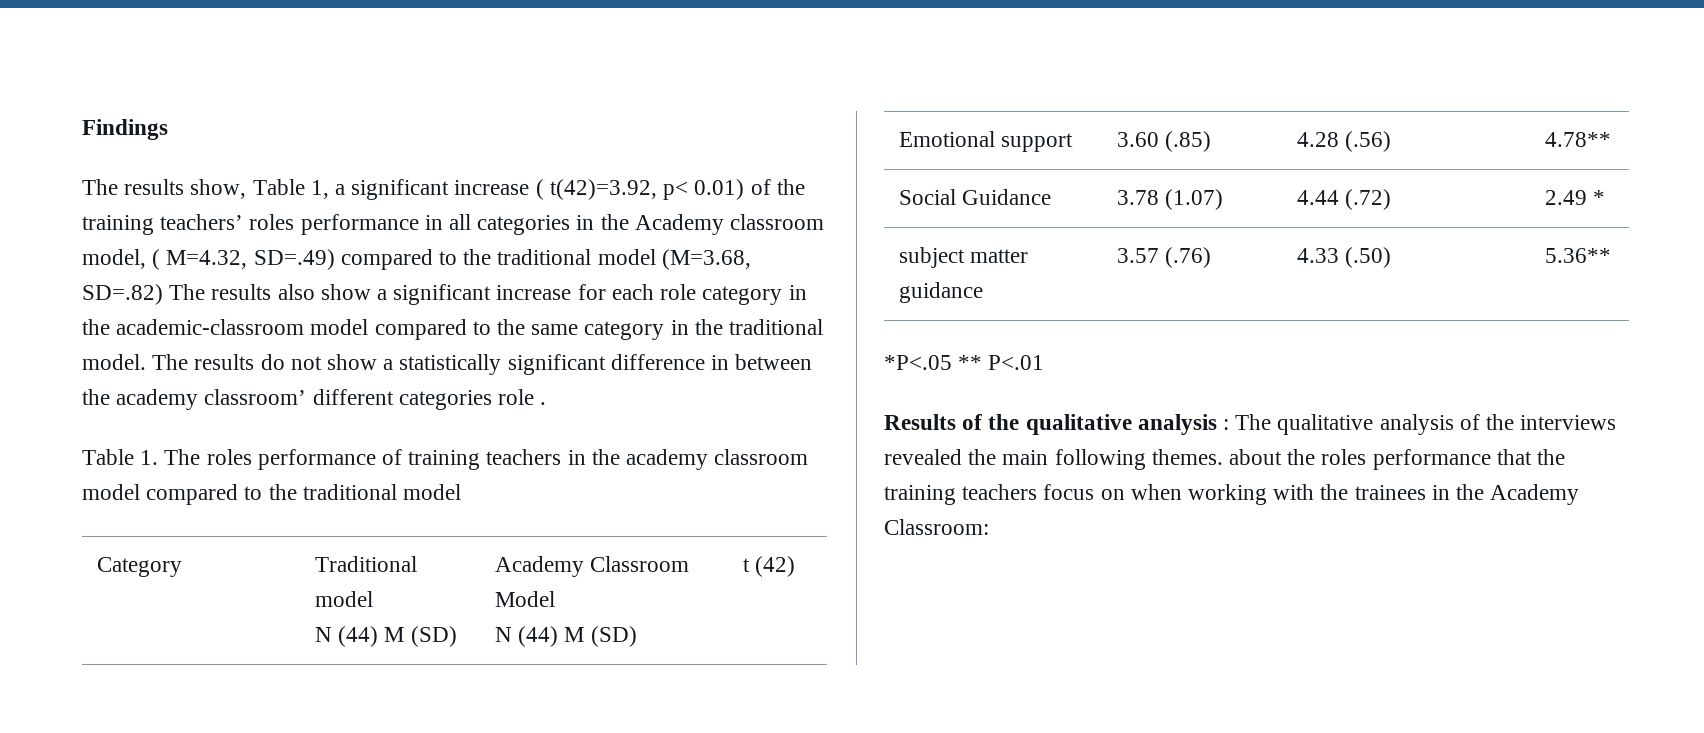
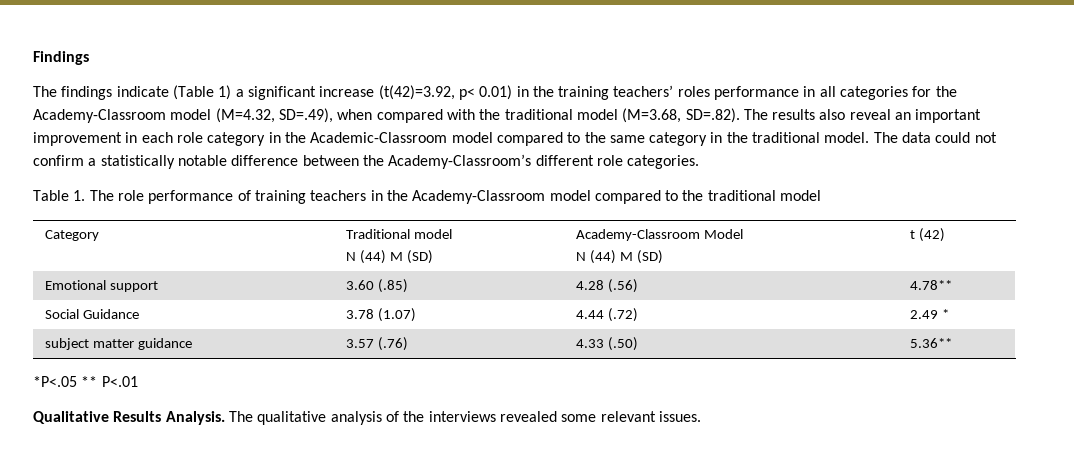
[124,179,657,200] results show, Table 1, a significant increase ( t(42)=3.92, -> [61,85,455,100] findings indicate (Table 1) a significant increase (t(42)=3.92,
[750,179,771,195] of -> [516,86,529,97] in
[576,214,825,235] [82,249,458,270] in the Academy classroom model, ( M=4.32, SD=.49) compared to -> [912,86,957,97] [33,108,475,123] for the Academy-Classroom model (M=4.32, SD=.49), when compared with
[82,284,163,305] SD=.82) -> [685,108,740,123] SD=.82).
[320,284,606,305] show a significant increase for -> [849,109,982,123] [33,132,138,146] reveal an important improvement in
[116,319,305,335] academic-classroom -> [310,132,448,143] Academic-Classroom
[194,354,813,375] [82,389,547,410] results do not show a statistically significant difference in between the academy classroom’ different categories role . -> [902,132,997,143] [33,154,700,169] data could not confirm a statistically notable difference between the Academy-Classroom’s different role categories.
[206,449,252,465] roles -> [117,190,144,201] role
[626,449,809,470] academy classroom -> [412,190,546,204] Academy-Classroom
[495,556,690,577] Academy Classroom -> [576,229,701,241] Academy-Classroom
[884,414,1230,435] Results of the qualitative analysis : -> [33,411,225,425] Qualitative Results Analysis.
[968,449,1566,470] [884,484,1580,505] [884,519,989,535] the main following themes. about the roles performance that the training teachers focus on when working with the trainees in the Academy Classroom: -> [561,411,701,422] some relevant issues.

